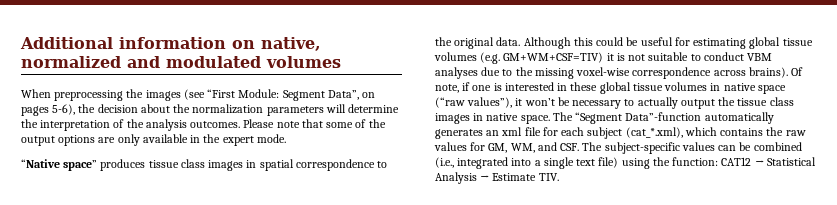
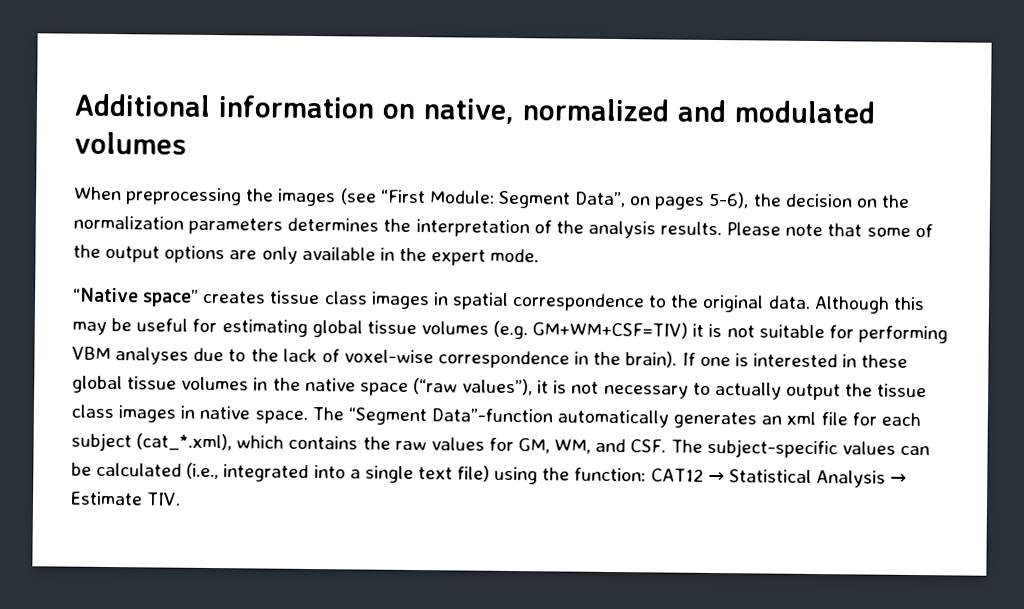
[140,104,170,113] about -> [855,198,878,208] on
[325,104,400,113] will determine -> [287,217,380,232] determines
[190,121,241,128] outcomes. -> [660,221,723,236] results.
[100,159,146,171] produces -> [203,290,267,304] creates
[596,37,624,46] could -> [72,321,107,335] may
[690,52,744,61] to conduct -> [828,325,948,344] for performing
[534,67,804,79] [435,82,471,93] missing voxel-wise correspondence across brains). Of note, if -> [282,348,696,369] lack of voxel-wise correspondence in the brain). If
(721, 87) none -> [272,377,301,391] the
[524,97,570,106] won’t be -> [553,380,600,394] is not
[753,142,802,151] combined -> [96,462,183,477] calculated

